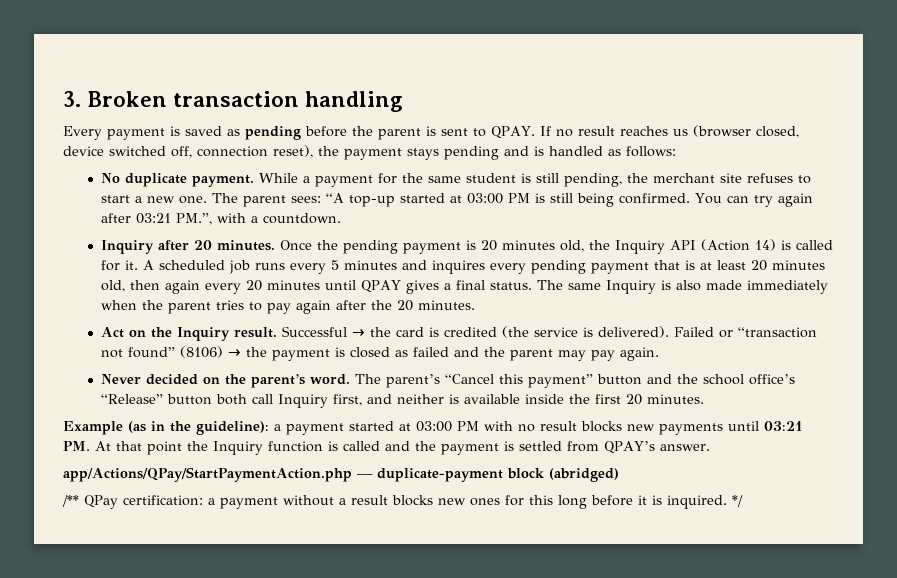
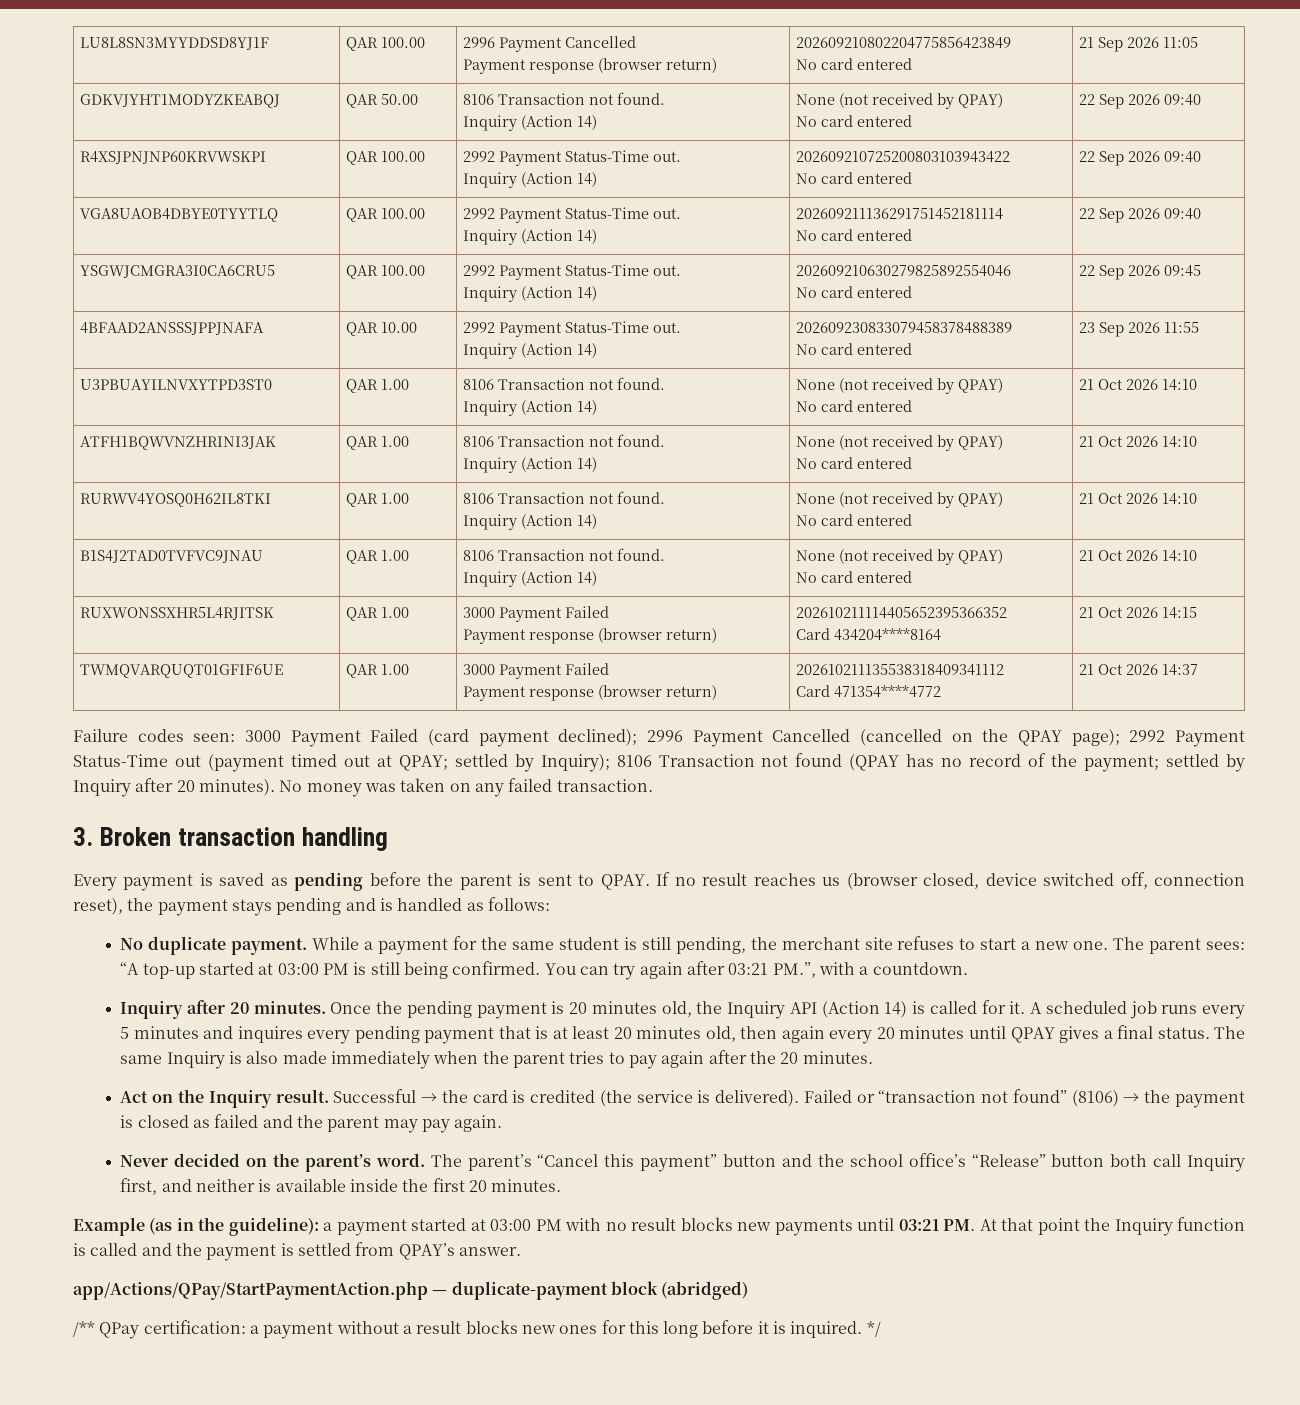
(63, 99) none -> [79,37,269,50] [345,37,425,51] [462,36,636,52] [462,58,717,74] [795,37,1011,49] [795,58,912,70] [1078,37,1198,52] [79,94,280,108] [345,94,418,108] [462,92,665,105] [462,115,597,131] [795,93,1003,109] [795,115,912,127] [1078,94,1201,109] [79,151,266,164] [345,151,425,165] [462,150,681,166] [462,172,597,188] [795,151,1010,163] [795,172,912,184] [1078,151,1201,166] [79,208,278,222] [345,208,425,222] [462,207,681,223] [462,229,597,245] [795,208,1003,220] [795,229,912,241] [1078,208,1201,223] [79,265,275,278] [345,265,425,279] [462,264,681,280] [462,286,597,302] [795,265,1011,277] [795,286,912,298] [1078,265,1201,280] [79,322,264,335] [345,322,417,336] [462,321,681,337] [462,343,597,359] [795,322,1012,334] [795,343,912,355] [1078,322,1199,337] [79,379,272,390] [345,379,409,393] [462,377,665,390] [462,400,597,416] [795,378,1003,394] [795,400,912,412] [1078,379,1197,391] [79,436,276,450] [345,436,409,450] [462,434,665,447] [462,457,597,473] [795,435,1003,451] [795,457,912,469] [1078,436,1197,448] [79,493,271,507] [345,493,409,507] [462,491,665,504] [462,514,597,530] [795,492,1003,508] [795,514,912,526] [1078,493,1197,505] [79,550,263,563] [345,550,409,564] [462,548,665,561] [462,571,597,587] [795,549,1003,565] [795,571,912,583] [1078,550,1197,562] [79,607,274,620] [345,607,409,621] [462,606,609,622] [462,628,717,644] [795,607,1007,619] [795,628,941,641] [1078,607,1197,619] [79,664,283,678] [345,664,409,678] [462,663,609,679] [462,685,717,701] [795,664,1004,676] [795,685,941,698] [1078,664,1198,676] [73,729,1245,747] [73,753,1246,772] [73,778,653,797] LU8L8SN3MYYDDSD8YJ1F | QAR 100.00 | 2996 Payment Cancelled // Payment response (browser return) | 202609210802204775856423849 // No card entered | 21 Sep 2026 11:05 // GDKVJYHT1MODYZKEABQJ | QAR 50.00 | 8106 Transaction not found. // Inquiry (Action 14) | None (not received by QPAY) // No card entered | 22 Sep 2026 09:40 // R4XSJPNJNP60KRVWSKPI | QAR 100.00 | 2992 Payment Status-Time out. // Inquiry (Action 14) | 202609210725200803103943422 // No card entered | 22 Sep 2026 09:40 // VGA8UAOB4DBYE0TYYTLQ | QAR 100.00 | 2992 Payment Status-Time out. // Inquiry (Action 14) | 202609211136291751452181114 // No card entered | 22 Sep 2026 09:40 // YSGWJCMGRA3I0CA6CRU5 | QAR 100.00 | 2992 Payment Status-Time out. // Inquiry (Action 14) | 202609210630279825892554046 // No card entered | 22 Sep 2026 09:45 // 4BFAAD2ANSSSJPPJNAFA | QAR 10.00 | 2992 Payment Status-Time out. // Inquiry (Action 14) | 202609230833079458378488389 // No card entered | 23 Sep 2026 11:55 // U3PBUAYILNVXYTPD3ST0 | QAR 1.00 | 8106 Transaction not found. // Inquiry (Action 14) | None (not received by QPAY) // No card entered | 21 Oct 2026 14:10 // ATFH1BQWVNZHRINI3JAK | QAR 1.00 | 8106 Transaction not found. // Inquiry (Action 14) | None (not received by QPAY) // No card entered | 21 Oct 2026 14:10 // RURWV4YOSQ0H62IL8TKI | QAR 1.00 | 8106 Transaction not found. // Inquiry (Action 14) | None (not received by QPAY) // No card entered | 21 Oct 2026 14:10 // B1S4J2TAD0TVFVC9JNAU | QAR 1.00 | 8106 Transaction not found. // Inquiry (Action 14) | None (not received by QPAY) // No card entered | 21 Oct 2026 14:10 // RUXWONSSXHR5L4RJITSK | QAR 1.00 | 3000 Payment Failed // Payment response (browser return) | 202610211114405652395366352 // Card 434204****8164 | 21 Oct 2026 14:15 // TWMQVARQUQT01GFIF6UE | QAR 1.00 | 3000 Payment Failed // Payment response (browser return) | 202610211135538318409341112 // Card 471354****4772 | 21 Oct 2026 14:37 // Failure codes seen: 3000 Payment Failed (card payment declined); 2996 Payment Cancelled (cancelled on the QPAY page); 2992 Payment Status-Time out (payment timed out at QPAY; settled by Inquiry); 8106 Transaction not found (QPAY has no record of the payment; settled by Inquiry after 20 minutes). No money was taken on any failed transaction. //

